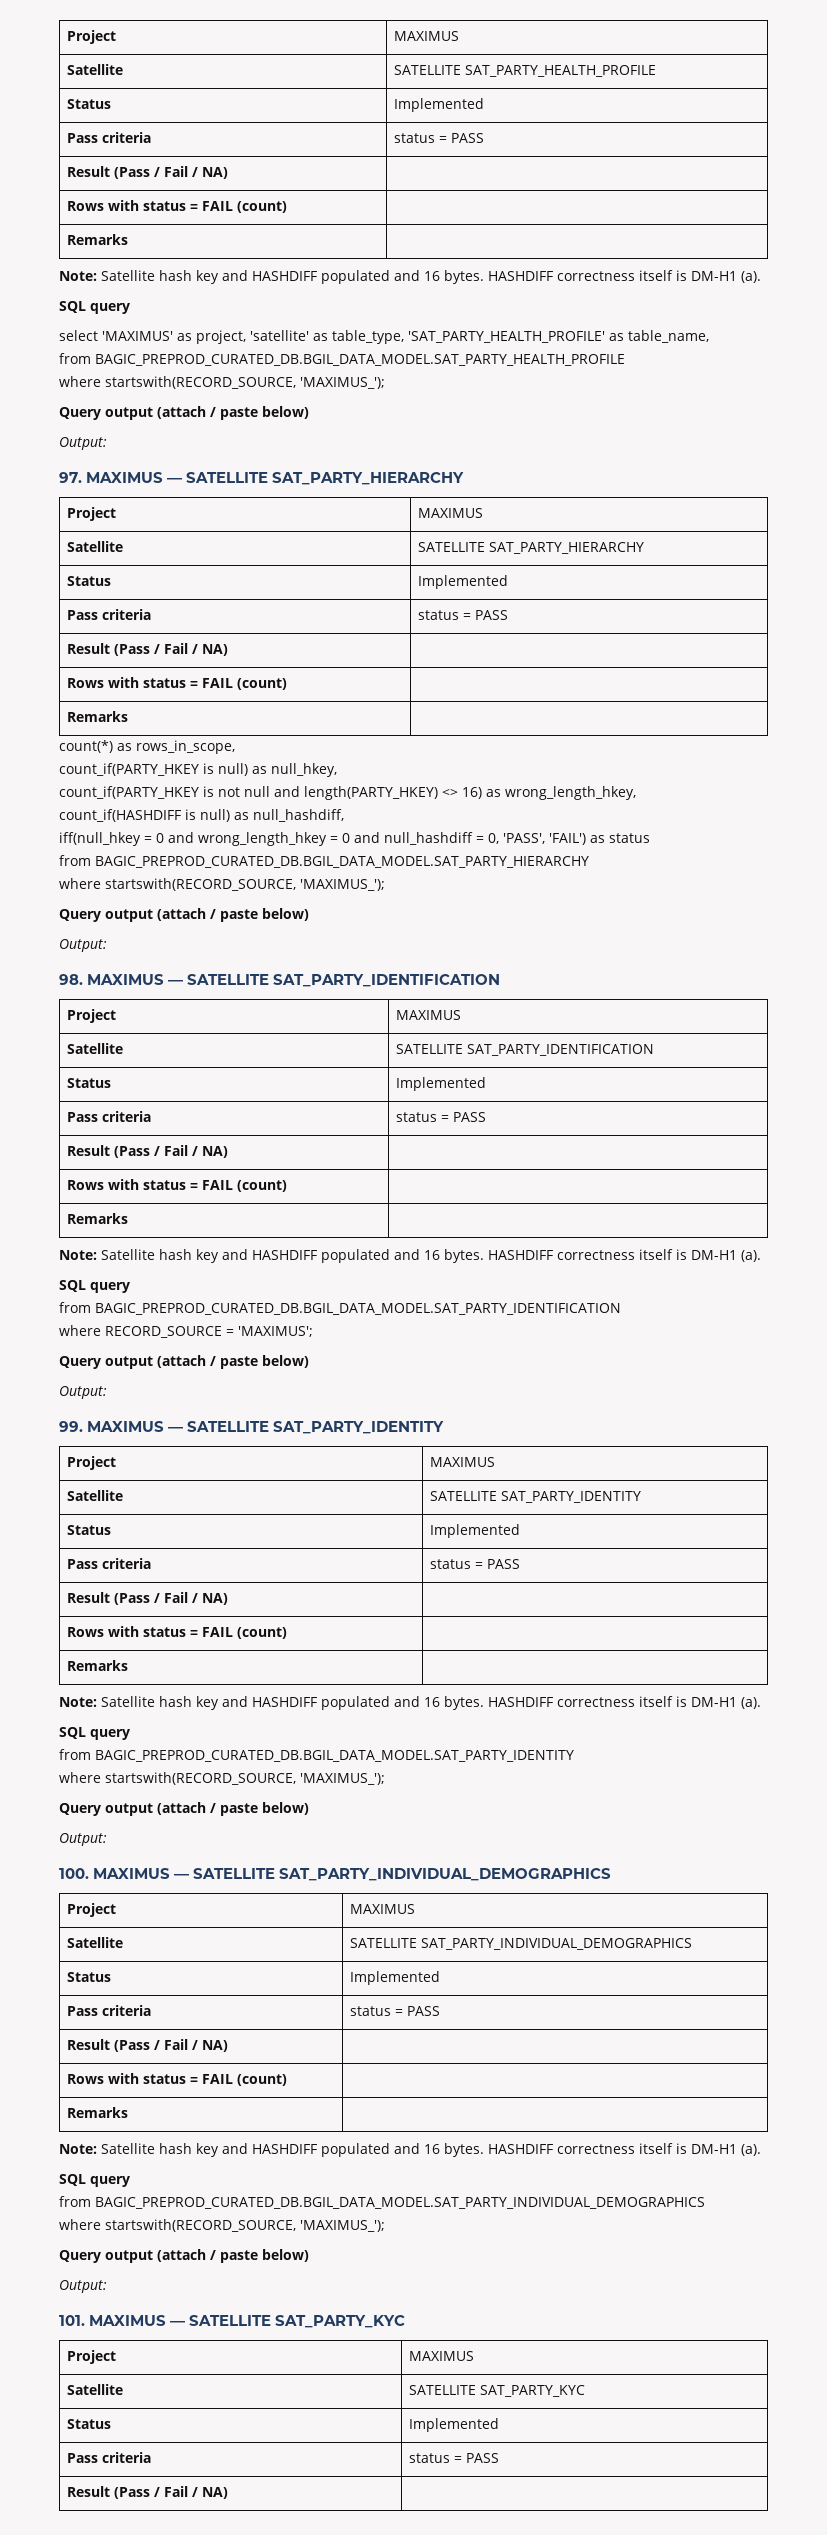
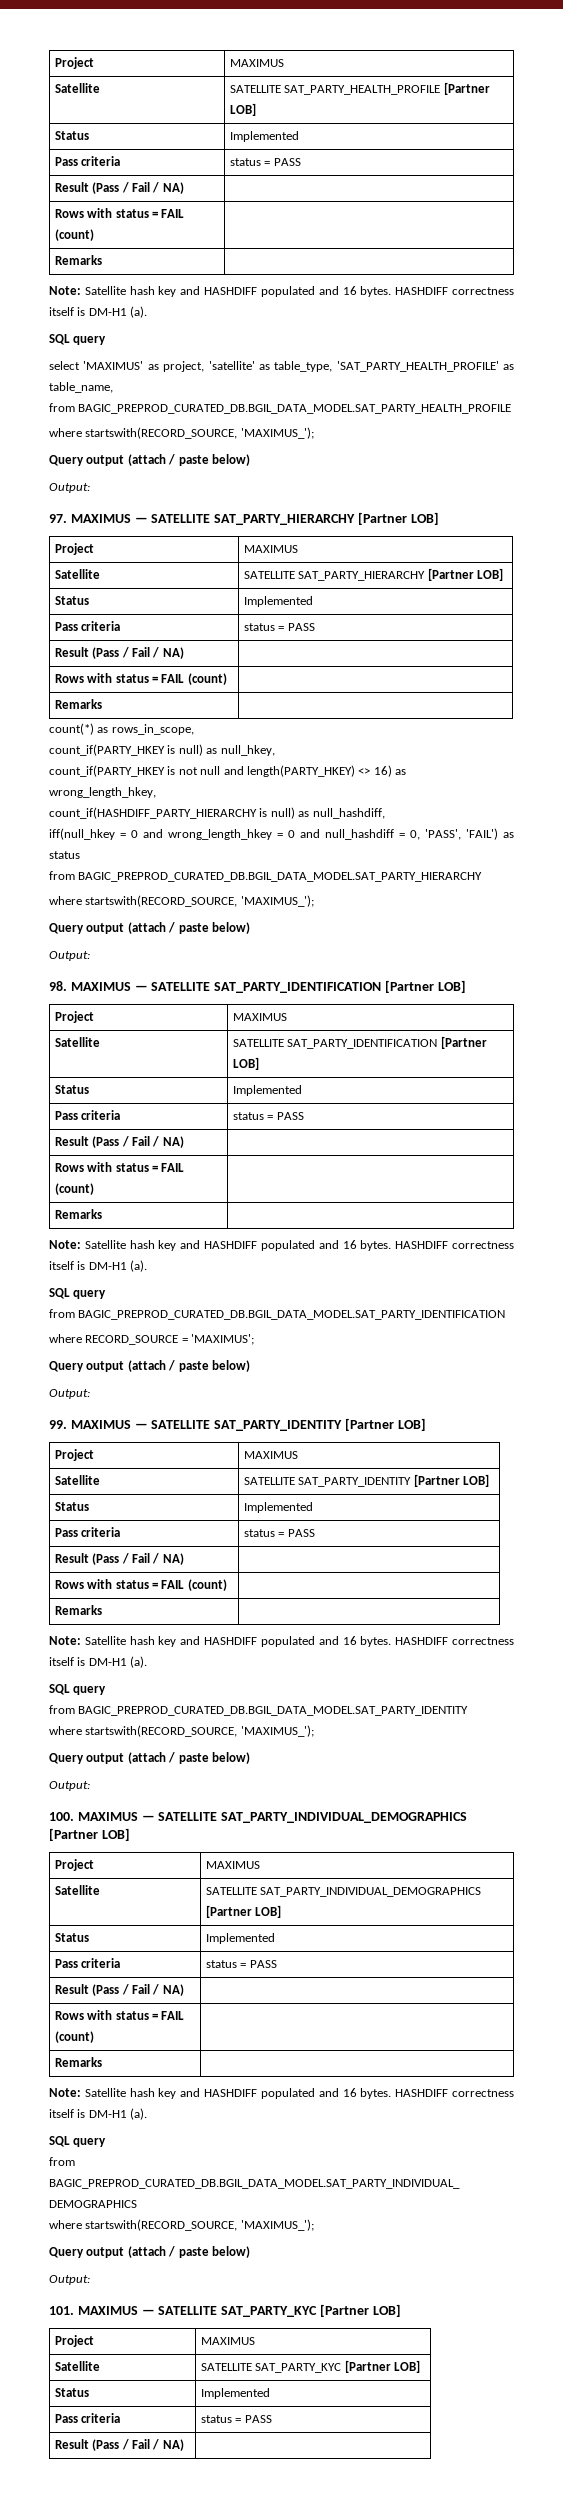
(656, 71) none -> [443,82,490,95] [229,103,256,116] [Partner LOB]
(465, 478) none -> [357,512,439,525] [Partner LOB]
(644, 548) none -> [427,568,503,581] [Partner LOB]
[59,809,181,822] count_if(HASHDIFF -> [49,807,257,819] count_if(HASHDIFF_PARTY_HIERARCHY
(501, 980) none -> [384,980,466,993] [Partner LOB]
(654, 1050) none -> [440,1036,487,1049] [232,1057,259,1070] [Partner LOB]
(445, 1427) none -> [344,1418,426,1431] [Partner LOB]
(641, 1497) none -> [413,1474,489,1487] [Partner LOB]
(612, 1874) none -> [49,1828,130,1841] [Partner LOB]
(692, 1944) none -> [205,1905,282,1918] [Partner LOB]
(406, 2321) none -> [319,2304,401,2317] [Partner LOB]
(585, 2391) none -> [344,2360,420,2373] [Partner LOB]

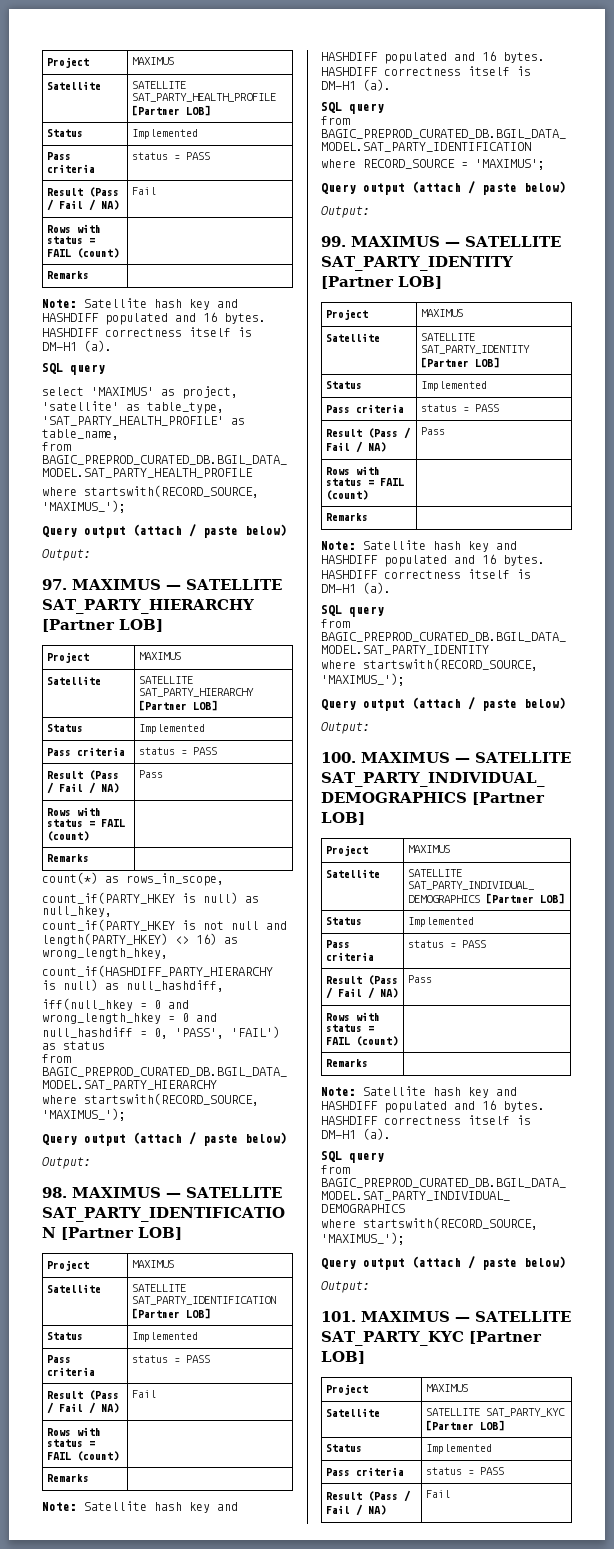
(184, 188) none -> [131,187,156,195] Fail
(184, 653) none -> [138,770,163,778] Pass
(184, 1142) none -> [131,1390,156,1398] Fail
(184, 1559) none -> [420,427,445,435] Pass
(184, 1990) none -> [407,975,432,983] Pass
(184, 2445) none -> [425,1490,450,1498] Fail

